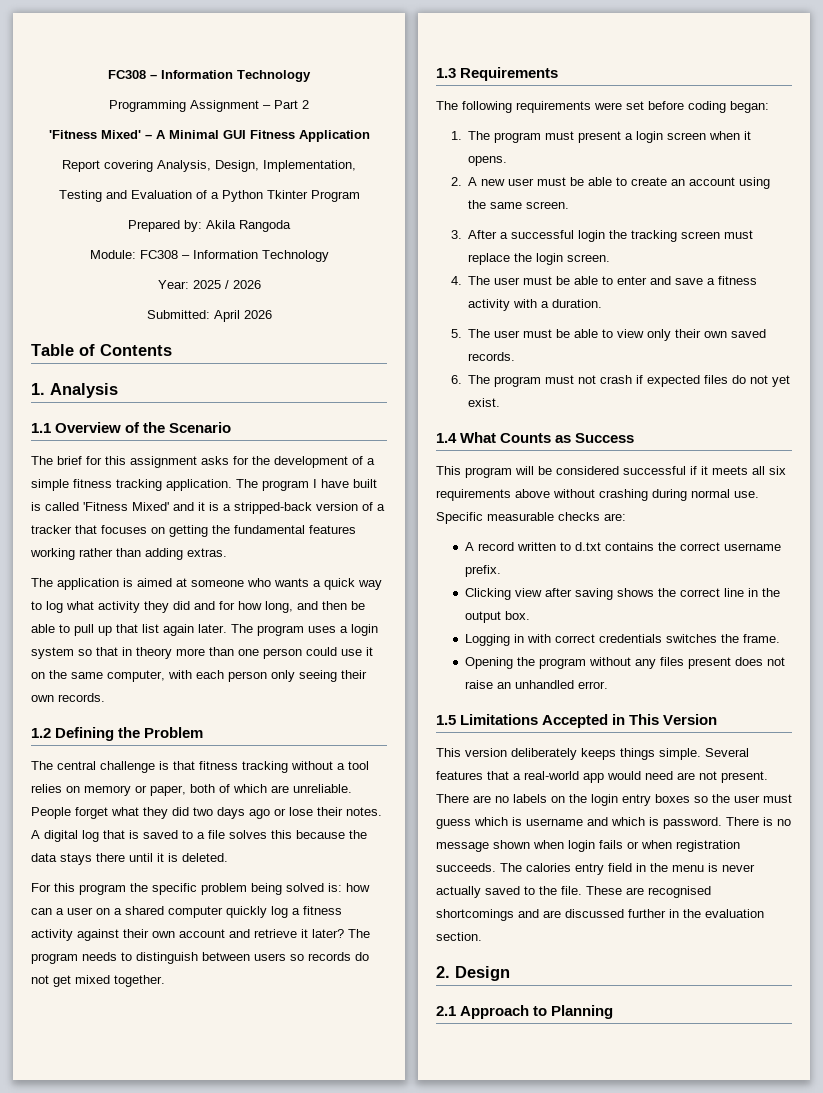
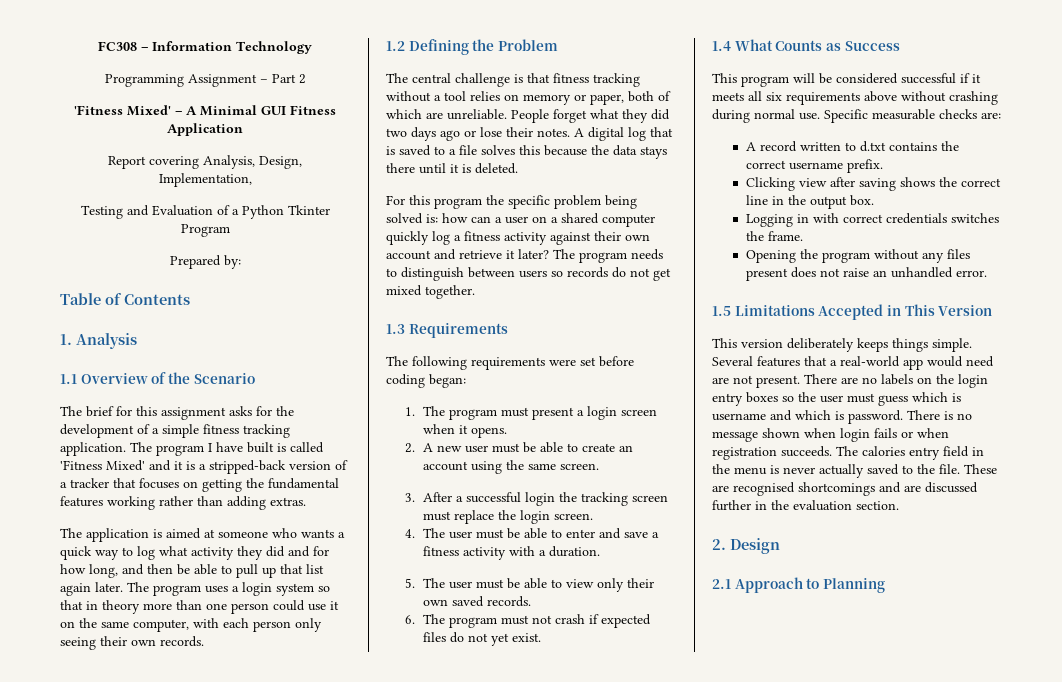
[206,220,291,232] [89,250,329,262] [157,280,261,289] [146,310,272,322] Akila Rangoda // Module: FC308 – Information Technology // Year: 2025 / 2026 // Submitted: April 2026 -> (241, 262) none

